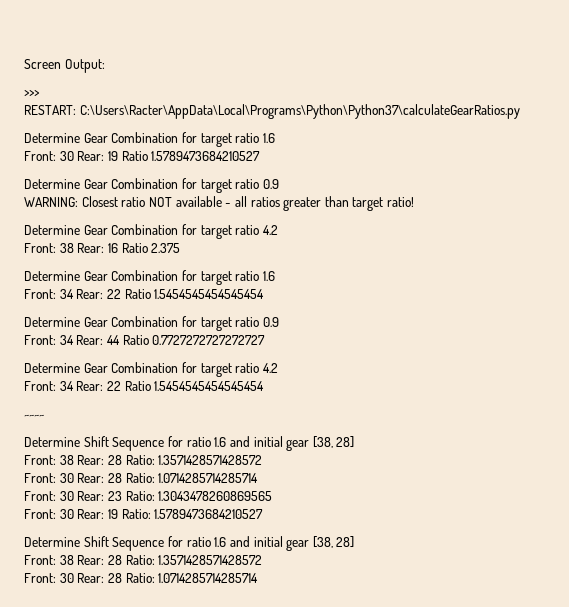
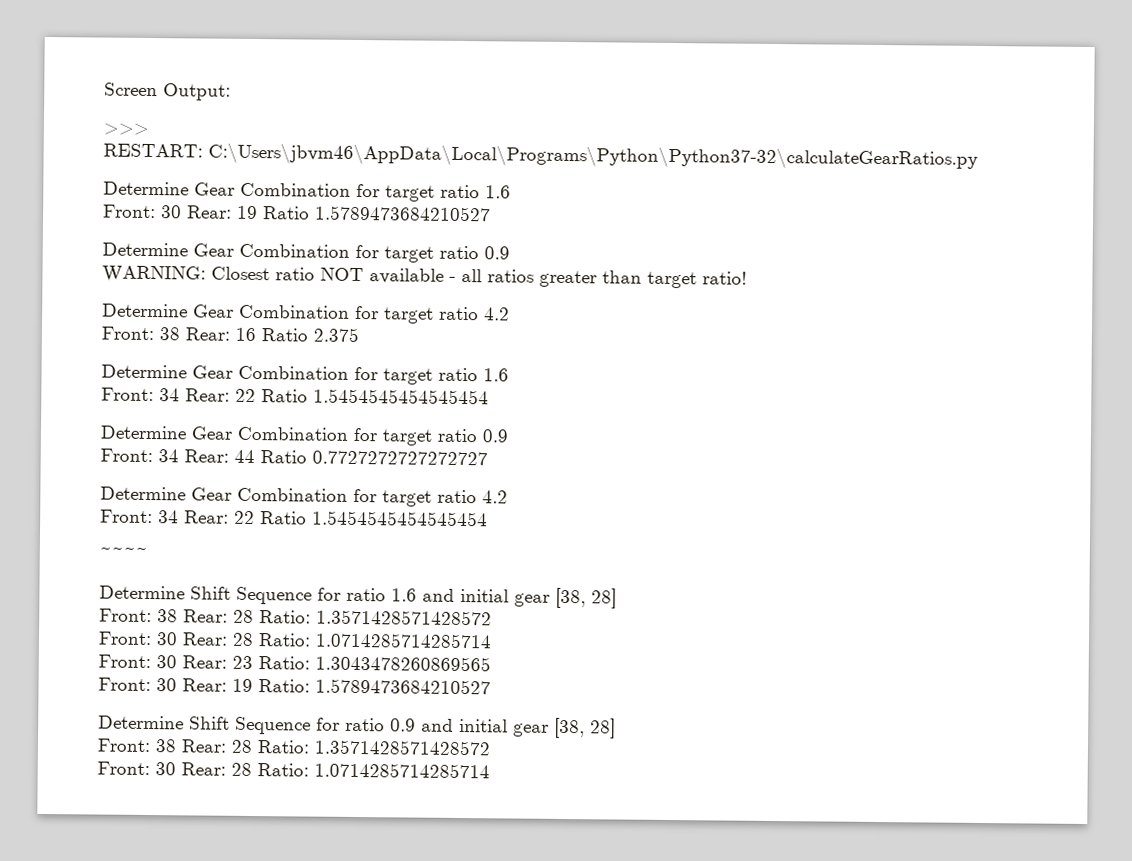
[79,104,520,119] C:\Users\Racter\AppData\Local\Programs\Python\Python37\calculateGearRatios.py -> [208,142,978,170] C:\Users\jbvm46\AppData\Local\Programs\Python\Python37-32\calculateGearRatios.py
[214,537,227,547] 1.6 -> [390,718,416,732] 0.9

